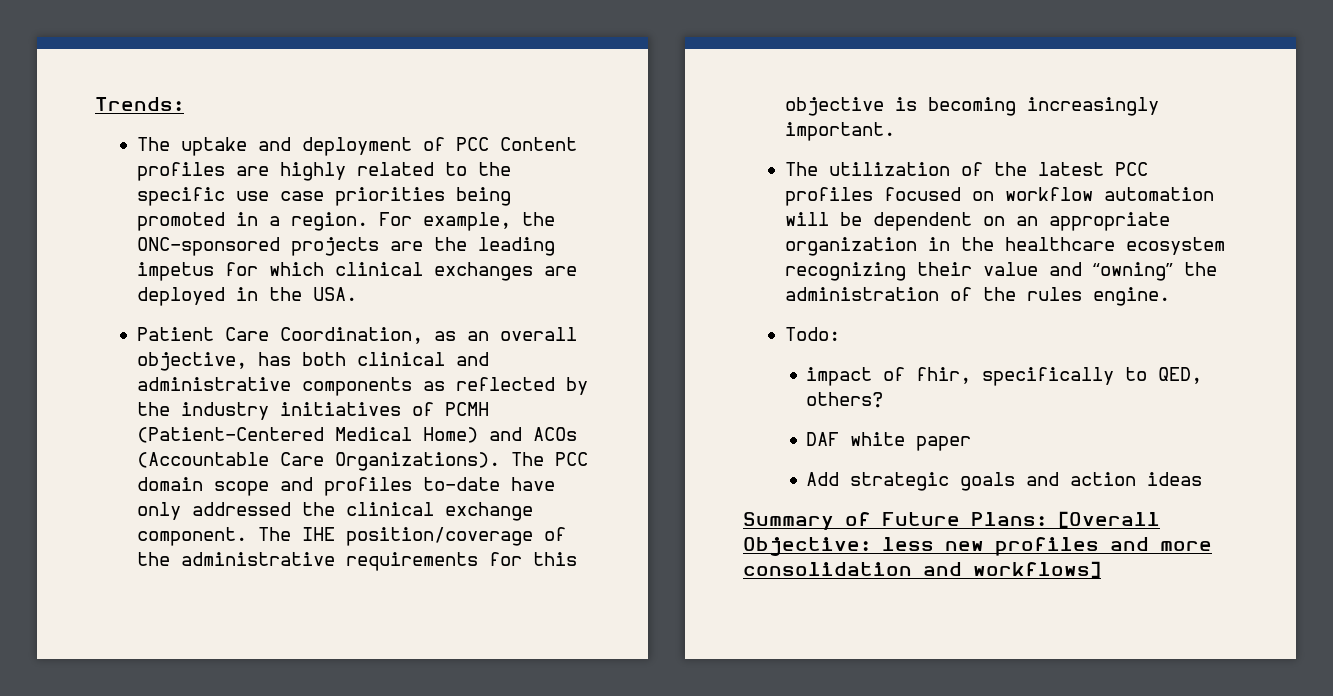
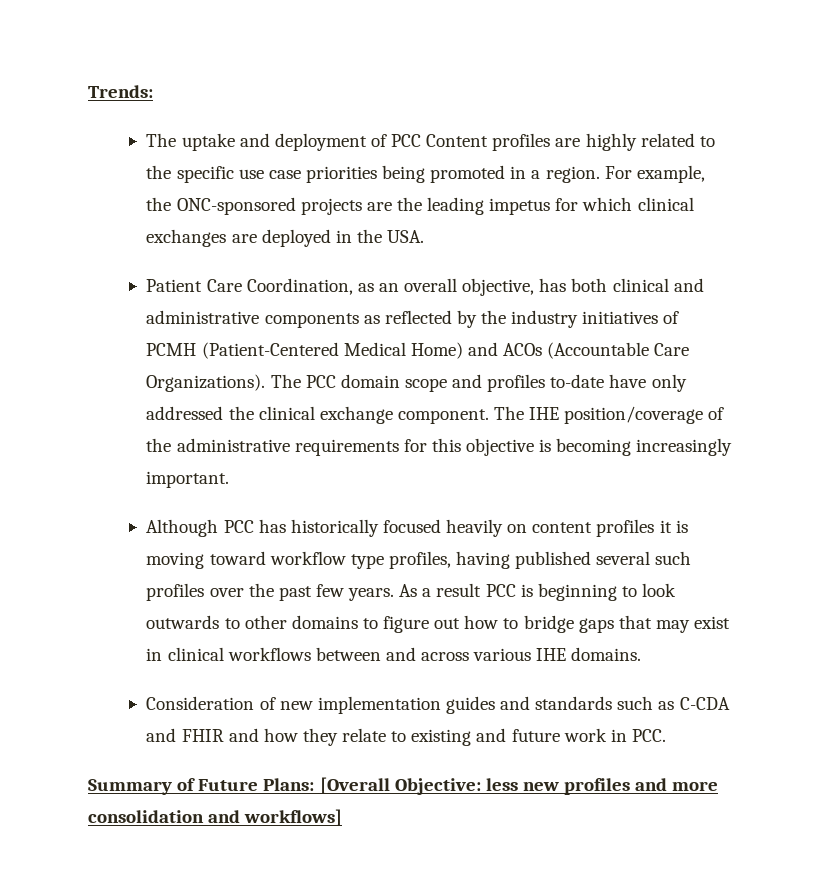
[784,162,1148,176] [784,187,1214,206] [784,212,1170,231] [784,237,1225,256] [784,262,1217,281] [784,287,1170,306] [784,327,840,341] [806,367,1203,386] [806,392,884,408] [806,432,972,451] [806,472,1203,491] The utilization of the latest PCC profiles focused on workflow automation will be dependent on an appropriate organization in the healthcare ecosystem recognizing their value and “owning” the administration of the rules engine. // Todo: // impact of fhir, specifically to QED, others? // DAF white paper // Add strategic goals and action ideas -> [146,519,688,537] [146,551,692,569] [146,583,677,601] [146,615,731,633] [146,647,642,661] [146,696,730,714] [146,728,666,746] Although PCC has historically focused heavily on content profiles it is moving toward workflow type profiles, having published several such profiles over the past few years. As a result PCC is beginning to look outwards to other domains to figure out how to bridge gaps that may exist in clinical workflows between and across various IHE domains. // Consideration of new implementation guides and standards such as C-CDA and FHIR and how they relate to existing and future work in PCC.

